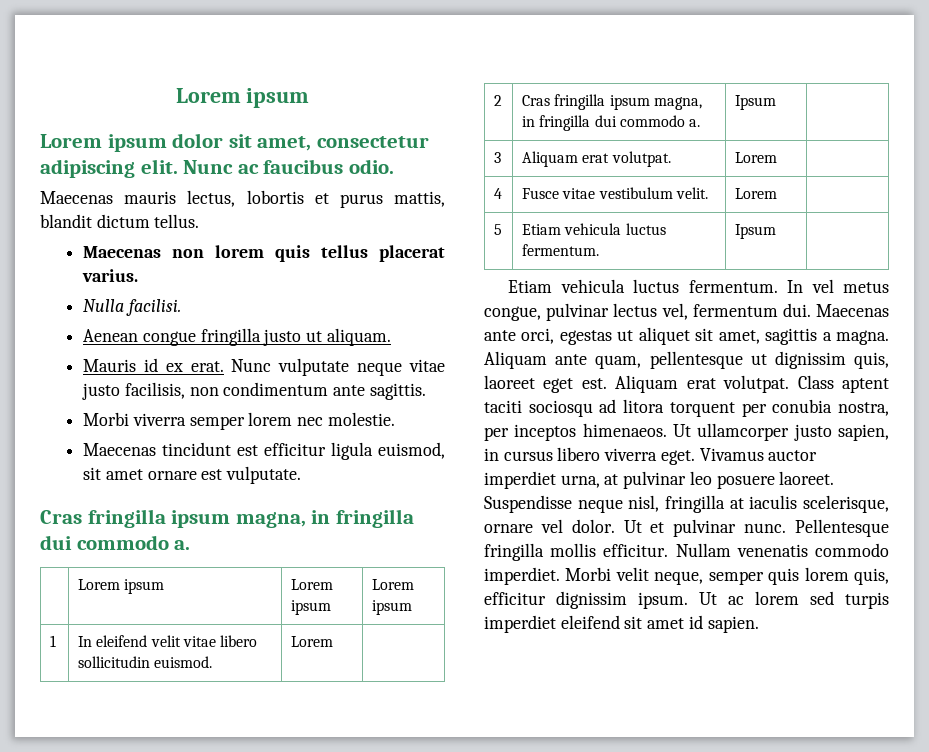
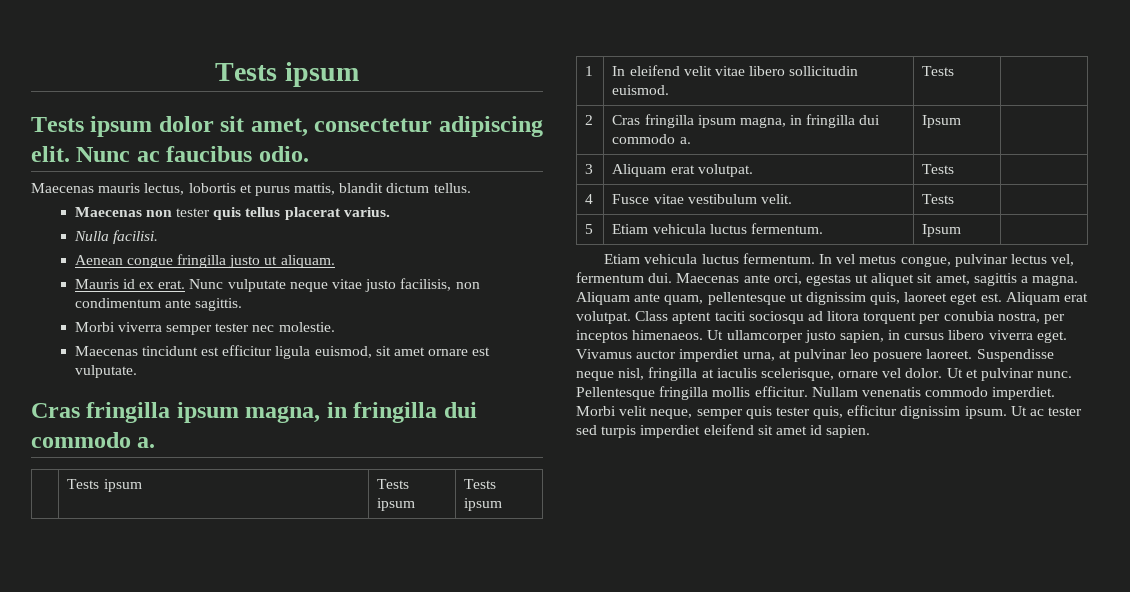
[175,88,310,108] [40,134,102,148] Lorem ipsum // Lorem -> [215,62,359,87] [31,117,84,132] Tests ipsum // Tests
[215,245,265,258] lorem -> [176,208,211,217] tester
[248,412,293,426] lorem -> [215,323,250,332] tester
[77,579,165,594] [290,579,333,590] [290,600,331,615] [371,579,414,590] Lorem ipsum | Lorem ipsum | Lorem -> [67,479,142,492] [377,479,410,489] [377,498,416,511] [464,479,497,489] Tests ipsum | Tests ipsum | Tests
[290,636,333,647] Lorem -> [922,66,955,76] Tests
[734,152,777,163] Lorem -> [922,164,955,174] Tests
[734,188,777,199] Lorem -> [922,194,955,204] Tests
[804,567,849,581] lorem -> [775,407,810,416] tester
[755,591,799,605] lorem -> [1048,407,1083,416] tester

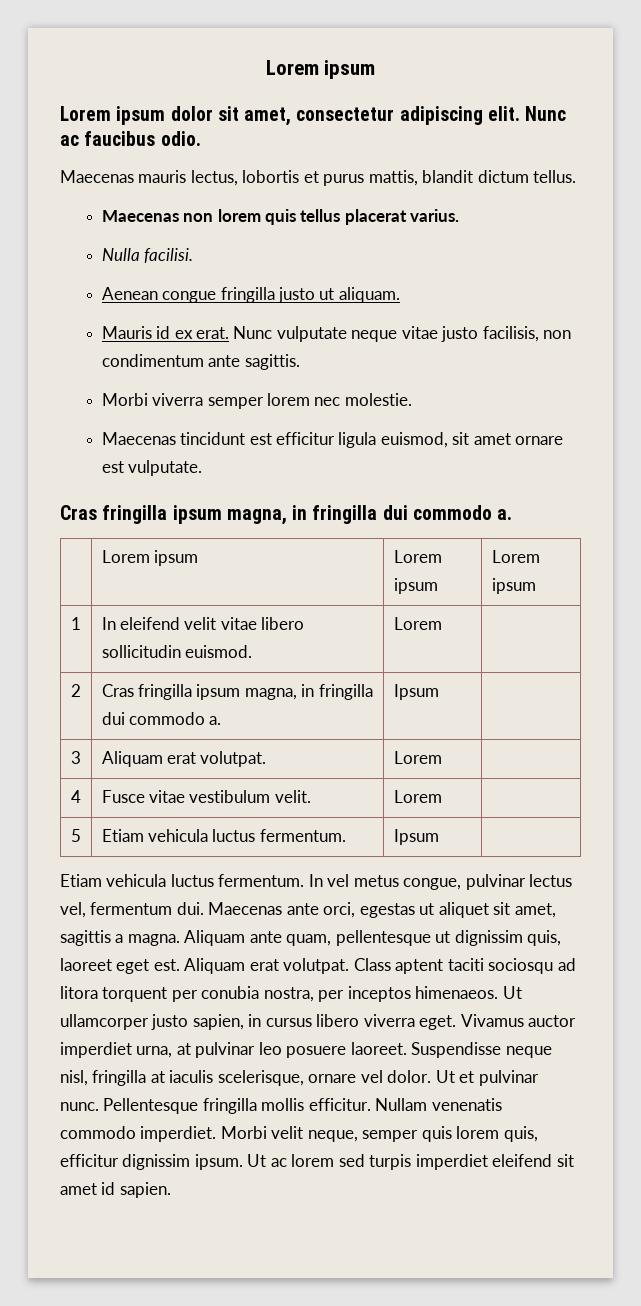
[215,62,359,87] [31,117,84,132] Tests ipsum // Tests -> [265,60,376,79] [60,106,111,121] Lorem ipsum // Lorem
[176,208,211,217] tester -> [217,209,261,222] lorem
[215,323,250,332] tester -> [267,393,311,406] lorem
[67,479,142,492] [377,479,410,489] [377,498,416,511] [464,479,497,489] Tests ipsum | Tests ipsum | Tests -> [101,550,198,566] [393,550,442,563] [393,578,438,594] [491,550,540,563] Lorem ipsum | Lorem ipsum | Lorem
[922,66,955,76] Tests -> [393,617,442,630] Lorem
[922,164,955,174] Tests -> [393,751,442,764] Lorem
[922,194,955,204] Tests -> [393,790,442,803] Lorem
[775,407,810,416] tester -> [456,1126,500,1139] lorem
[1048,407,1083,416] tester -> [291,1154,335,1167] lorem

